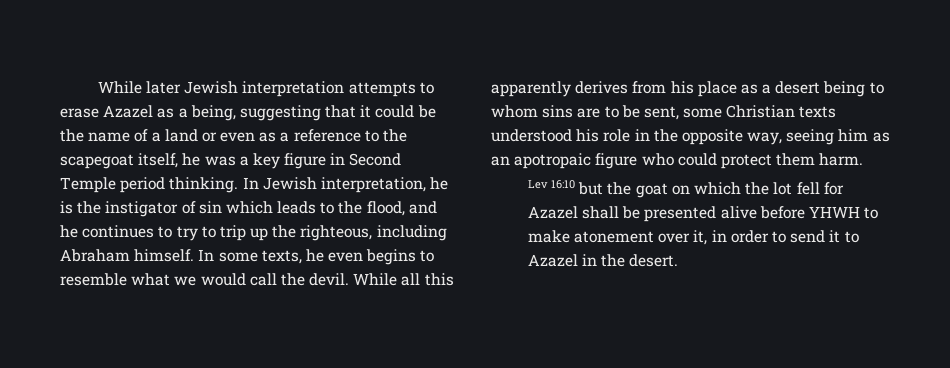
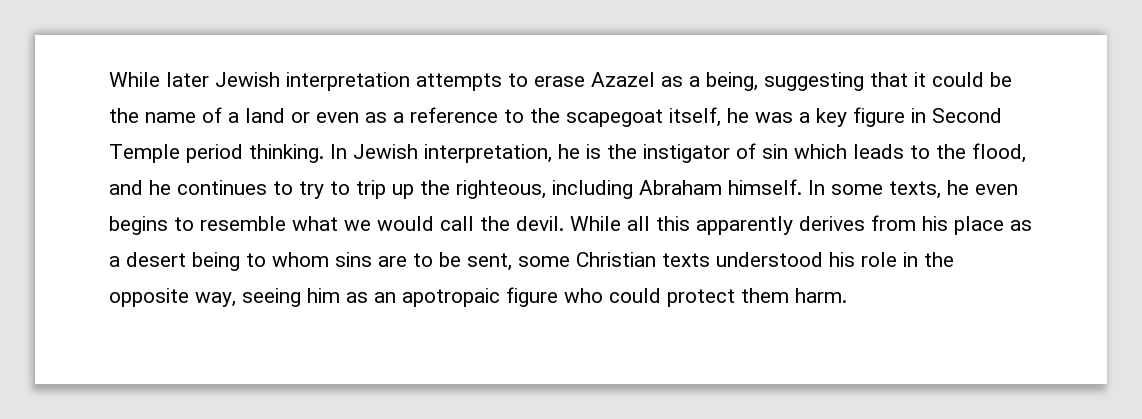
[527,180,844,198] [527,206,879,222] [527,230,859,245] [527,254,679,267] // Lev 16:10 but the goat on which the lot fell for Azazel shall be presented alive before YHWH to make atonement over it, in order to send it to Azazel in the desert. -> (847, 295) none

